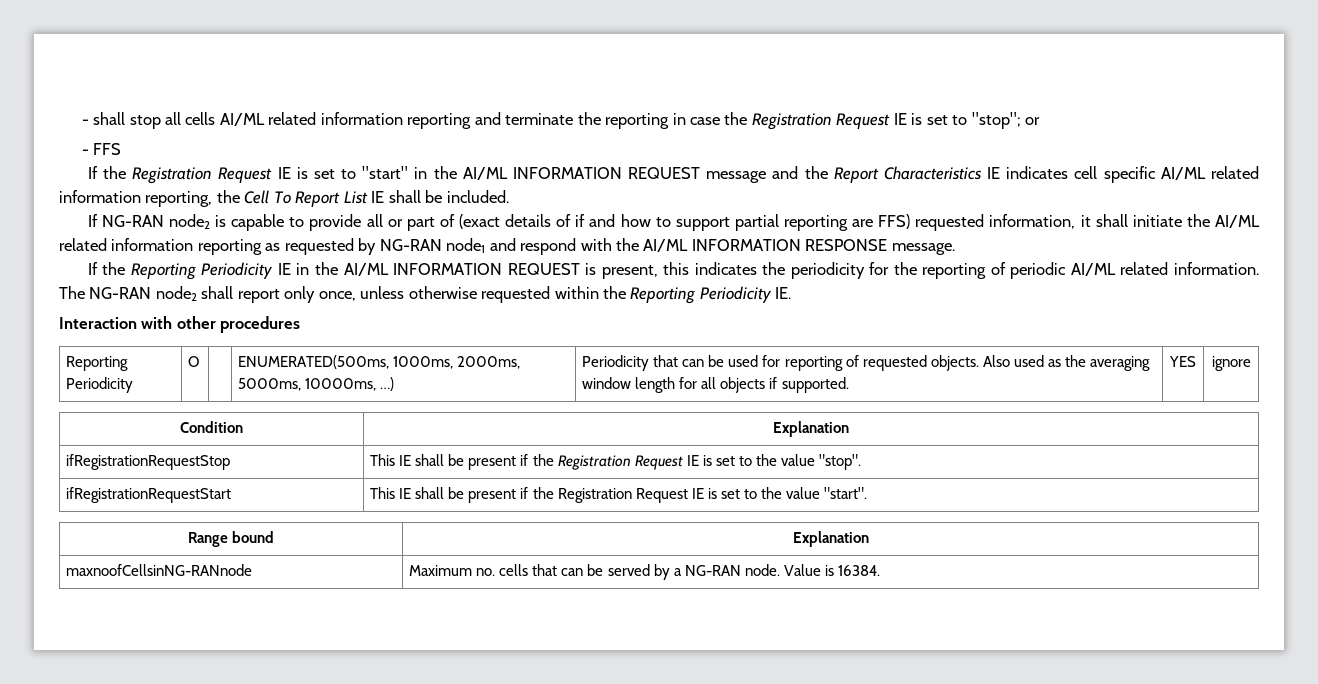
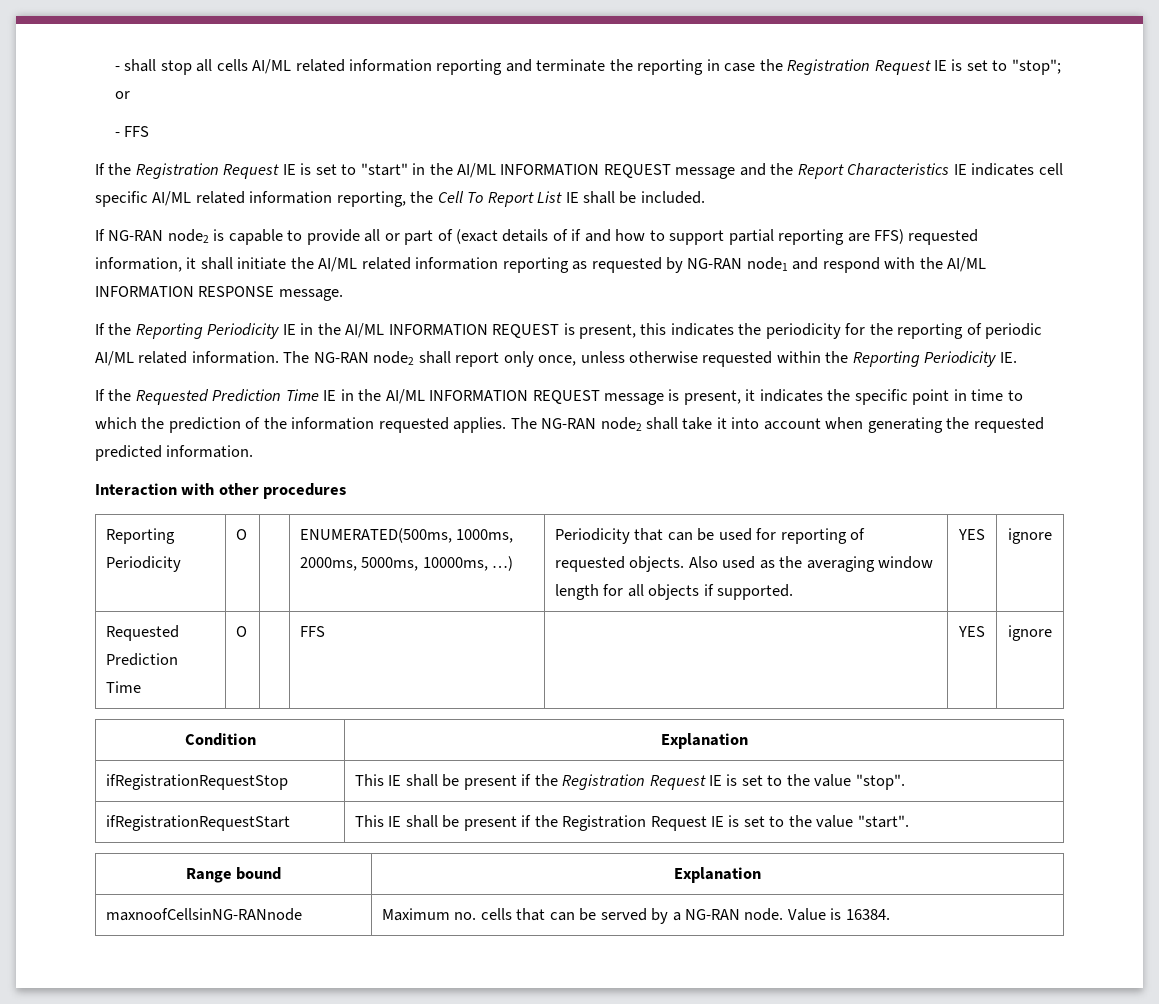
(792, 293) none -> [95,389,1023,405] [95,417,1044,433] [95,445,254,461] // If the Requested Prediction Time IE in the AI/ML INFORMATION REQUEST message is present, it indicates the specific point in time to which the prediction of the information requested applies. The NG-RAN node2 shall take it into account when generating the requested predicted information.
(1251, 363) none -> [105,625,179,641] [105,653,178,666] [105,681,141,693] [235,626,247,637] [299,626,325,637] [958,626,985,637] [1008,625,1052,641] // Requested Prediction Time | O | | FFS | | YES | ignore

